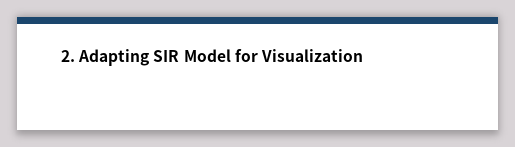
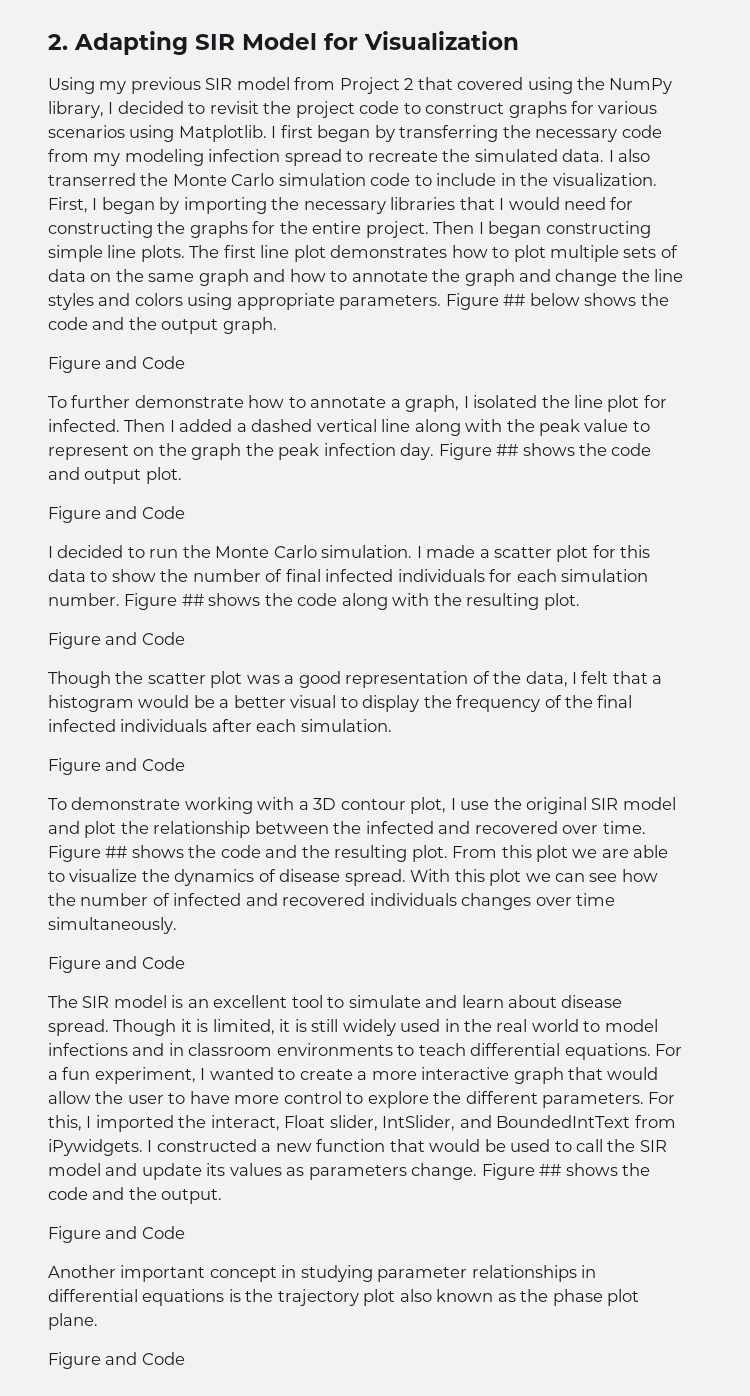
(363, 55) none -> [48,77,673,94] [48,101,658,118] [48,125,662,142] [48,149,651,166] [48,173,657,186] [48,197,634,214] [48,221,651,238] [48,245,678,262] [48,269,684,286] [48,293,669,310] [48,317,277,334] [48,356,185,373] [48,395,667,412] [48,419,650,436] [48,443,652,460] [48,467,182,484] [48,506,185,523] [48,545,651,562] [48,569,649,582] [48,593,580,610] [48,632,185,649] [48,671,663,688] [48,695,633,712] [48,719,392,732] [48,758,185,775] [48,797,676,814] [48,821,646,838] [48,845,669,862] [48,869,658,886] [48,893,616,910] [48,917,177,934] [48,956,185,973] [48,995,623,1008] [48,1019,658,1036] [48,1043,683,1060] [48,1067,659,1084] [48,1091,676,1108] [48,1115,676,1132] [48,1139,667,1156] [48,1163,651,1180] [48,1187,223,1204] [48,1226,185,1243] [48,1265,597,1282] [48,1289,640,1306] [48,1313,98,1330] [48,1352,185,1369] // Using my previous SIR model from Project 2 that covered using the NumPy library, I decided to revisit the project code to construct graphs for various scenarios using Matplotlib. I first began by transferring the necessary code from my modeling infection spread to recreate the simulated data. I also transerred the Monte Carlo simulation code to include in the visualization. First, I began by importing the necessary libraries that I would need for constructing the graphs for the entire project. Then I began constructing simple line plots. The first line plot demonstrates how to plot multiple sets of data on the same graph and how to annotate the graph and change the line styles and colors using appropriate parameters. Figure ## below shows the code and the output graph. // Figure and Code // To further demonstrate how to annotate a graph, I isolated the line plot for infected. Then I added a dashed vertical line along with the peak value to represent on the graph the peak infection day. Figure ## shows the code and output plot. // Figure and Code // I decided to run the Monte Carlo simulation. I made a scatter plot for this data to show the number of final infected individuals for each simulation number. Figure ## shows the code along with the resulting plot. // Figure and Code // Though the scatter plot was a good representation of the data, I felt that a histogram would be a better visual to display the frequency of the final infected individuals after each simulation. // Figure and Code // To demonstrate working with a 3D contour plot, I use the original SIR model and plot the relationship between the infected and recovered over time. Figure ## shows the code and the resulting plot. From this plot we are able to visualize the dynamics of disease spread. With this plot we can see how the number of infected and recovered individuals changes over time simultaneously. // Figure and Code // The SIR model is an excellent tool to simulate and learn about disease spread. Though it is limited, it is still widely used in the real world to model infections and in classroom environments to teach differential equations. For a fun experiment, I wanted to create a more interactive graph that would allow the user to have more control to explore the different parameters. For this, I imported the interact, Float slider, IntSlider, and BoundedIntText from iPywidgets. I constructed a new function that would be used to call the SIR model and update its values as parameters change. Figure ## shows the code and the output. // Figure and Code // Another important concept in studying parameter relationships in differential equations is the trajectory plot also known as the phase plot plane. // Figure and Code

